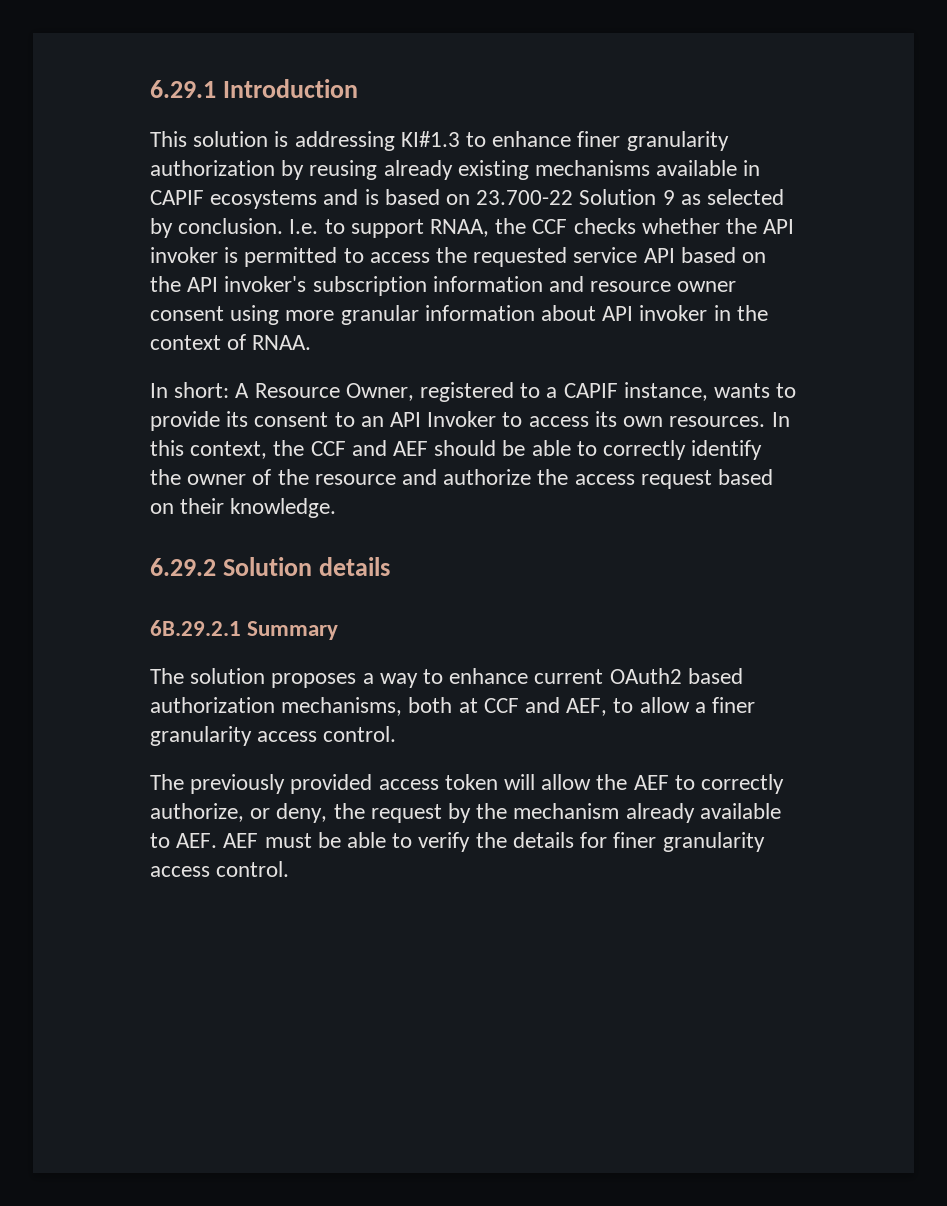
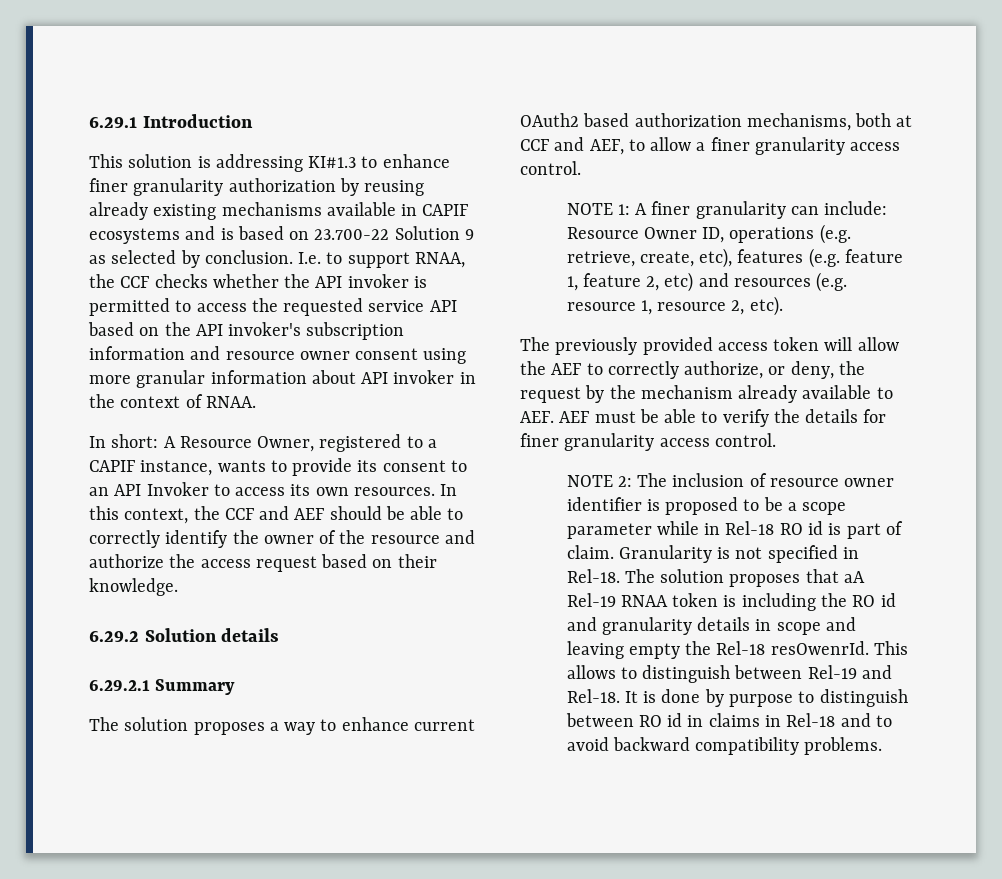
[150,620,241,636] 6B.29.2.1 -> [89,680,150,691] 6.29.2.1
(397, 734) none -> [566,201,888,219] [566,224,851,244] [566,248,904,268] [566,272,848,292] [566,296,783,316] // NOTE 1: A finer granularity can include: Resource Owner ID, operations (e.g. retrieve, create, etc), features (e.g. feature 1, feature 2, etc) and resources (e.g. resource 1, resource 2, etc).
(290, 869) none -> [566,473,895,487] [566,497,847,515] [566,521,903,539] [566,545,860,563] [566,569,866,587] [566,593,896,611] [566,617,857,635] [566,641,909,659] [566,665,893,683] [566,689,908,707] [565,713,892,727] [566,737,883,755] // NOTE 2: The inclusion of resource owner identifier is proposed to be a scope parameter while in Rel-18 RO id is part of claim. Granularity is not specified in Rel-18. The solution proposes that aA Rel-19 RNAA token is including the RO id and granularity details in scope and leaving empty the Rel-18 resOwenrId. This allows to distinguish between Rel-19 and Rel-18. It is done by purpose to distinguish between RO id in claims in Rel-18 and to avoid backward compatibility problems.

